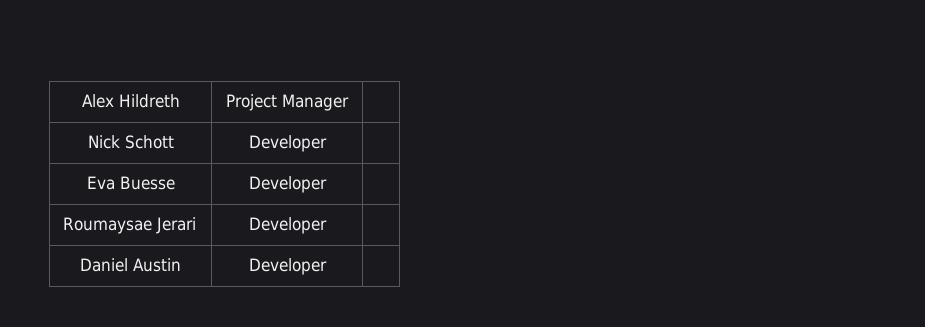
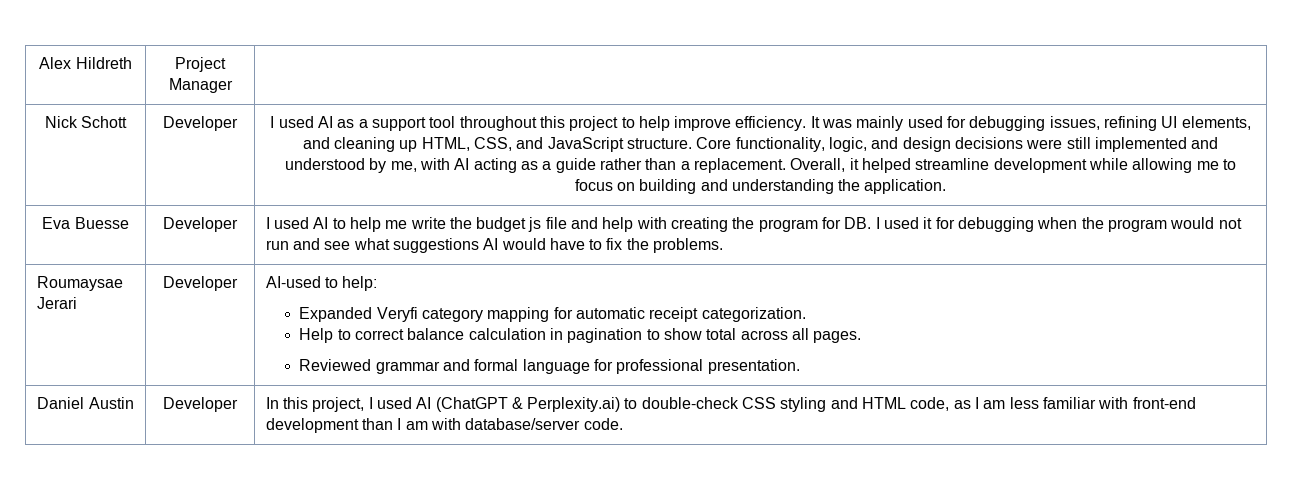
[86,176,175,190] [248,176,327,193] [62,217,196,234] [248,217,327,234] [80,258,181,272] [248,258,327,275] // Eva Buesse | Developer | // Roumaysae Jerari | Developer | // Daniel Austin | Developer | -> [270,116,1251,131] [302,137,1219,152] [285,158,1236,173] [574,179,947,194] [42,217,129,229] [163,217,238,232] [265,217,1242,232] [265,238,724,253] [36,276,123,291] [36,297,77,309] [163,276,238,291] [265,276,378,291] [299,307,806,322] [299,328,862,343] [299,359,800,374] [37,397,134,409] [163,397,238,412] [265,397,1196,412] [265,418,623,433] I used AI as a support tool throughout this project to help improve efficiency. It was mainly used for debugging issues, refining UI elements, and cleaning up HTML, CSS, and JavaScript structure. Core functionality, logic, and design decisions were still implemented and understood by me, with AI acting as a guide rather than a replacement. Overall, it helped streamline development while allowing me to focus on building and understanding the application. // Eva Buesse | Developer | I used AI to help me write the budget js file and help with creating the program for DB. I used it for debugging when the program would not run and see what suggestions AI would have to fix the problems. // Roumaysae Jerari | Developer | AI-used to help: // Expanded Veryfi category mapping for automatic receipt categorization. // Help to correct balance calculation in pagination to show total across all pages. // Reviewed grammar and formal language for professional presentation. // Daniel Austin | Developer | In this project, I used AI (ChatGPT & Perplexity.ai) to double-check CSS styling and HTML code, as I am less familiar with front-end development than I am with database/server code.

